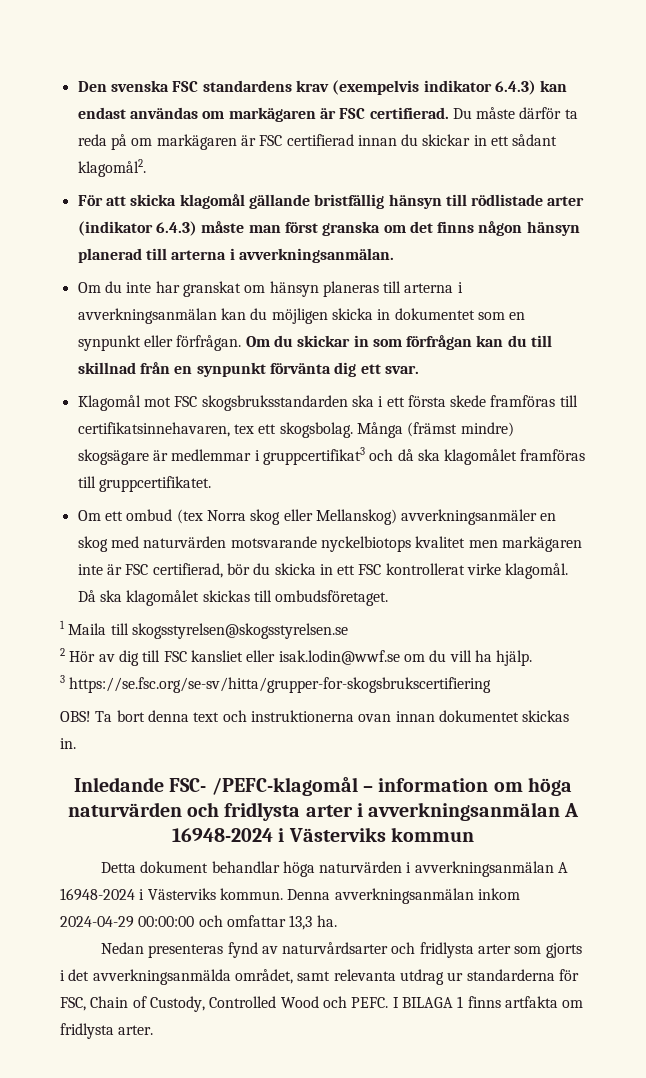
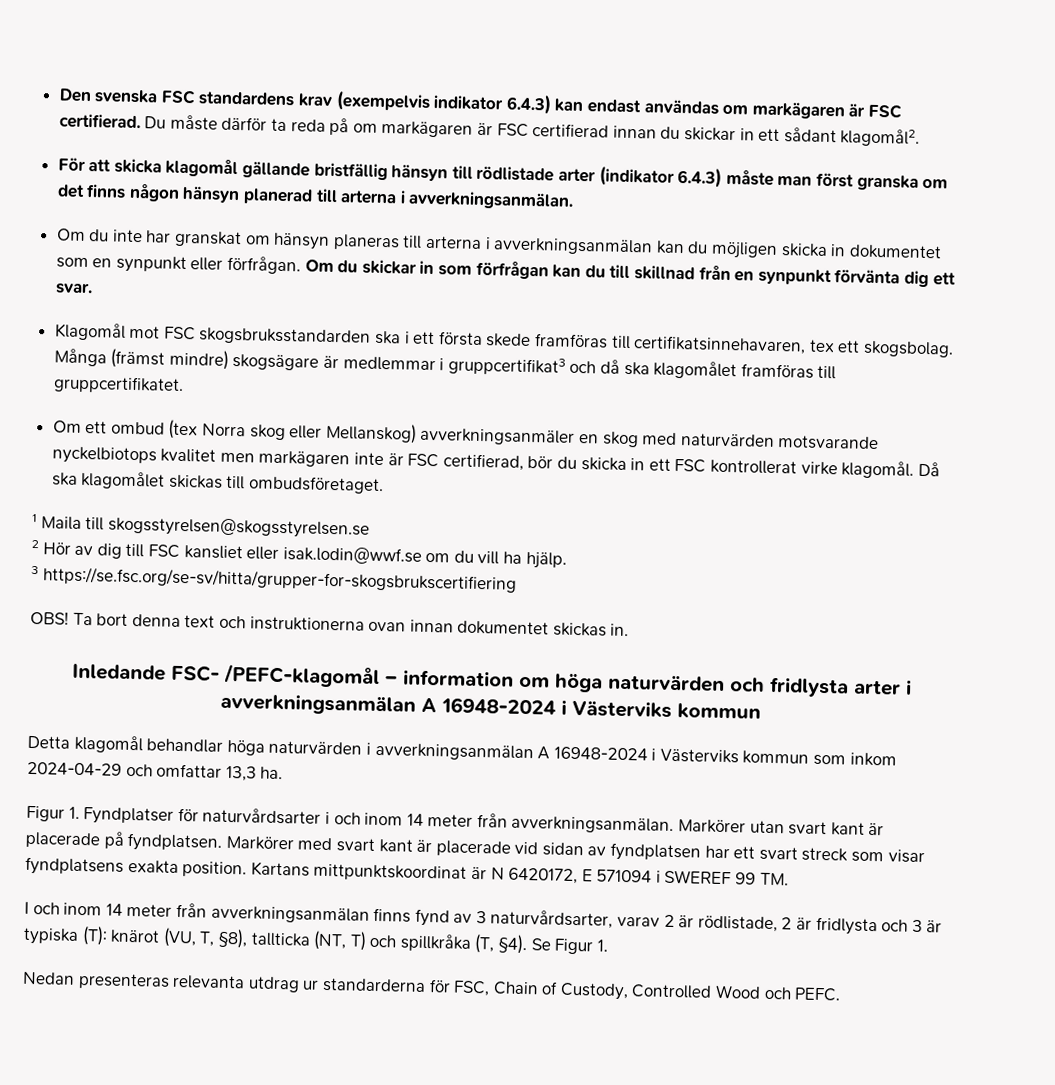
[140,861,209,873] dokument -> [73,734,143,754] klagomål
[219,888,474,904] kommun. Denna avverkningsanmälan -> [742,750,847,766] kommun som
[138,916,195,927] 00:00:00 -> (122, 768) none
[100,942,582,958] [60,969,331,985] Nedan presenteras fynd av naturvårdsarter och fridlysta arter som gjorts i det avverkningsanmälda området, samt -> [26,805,885,836] [25,831,925,864] [25,856,789,886] [24,901,943,936] [23,926,608,955] [22,971,170,990] Figur 1. Fyndplatser för naturvårdsarter i och inom 14 meter från avverkningsanmälan. Markörer utan svart kant är placerade på fyndplatsen. Markörer med svart kant är placerade vid sidan av fyndplatsen har ett svart streck som visar fyndplatsens exakta position. Kartans mittpunktskoordinat är N 6420172, E 571094 i SWEREF 99 TM. // I och inom 14 meter från avverkningsanmälan finns fynd av 3 naturvårdsarter, varav 2 är rödlistade, 2 är fridlysta och 3 är typiska (T): knärot (VU, T, §8), tallticka (NT, T) och spillkråka (T, §4). Se Figur 1. // Nedan presenteras
[392,996,584,1008] [60,1023,154,1039] I BILAGA 1 finns artfakta om fridlysta arter. -> (842, 994) none

